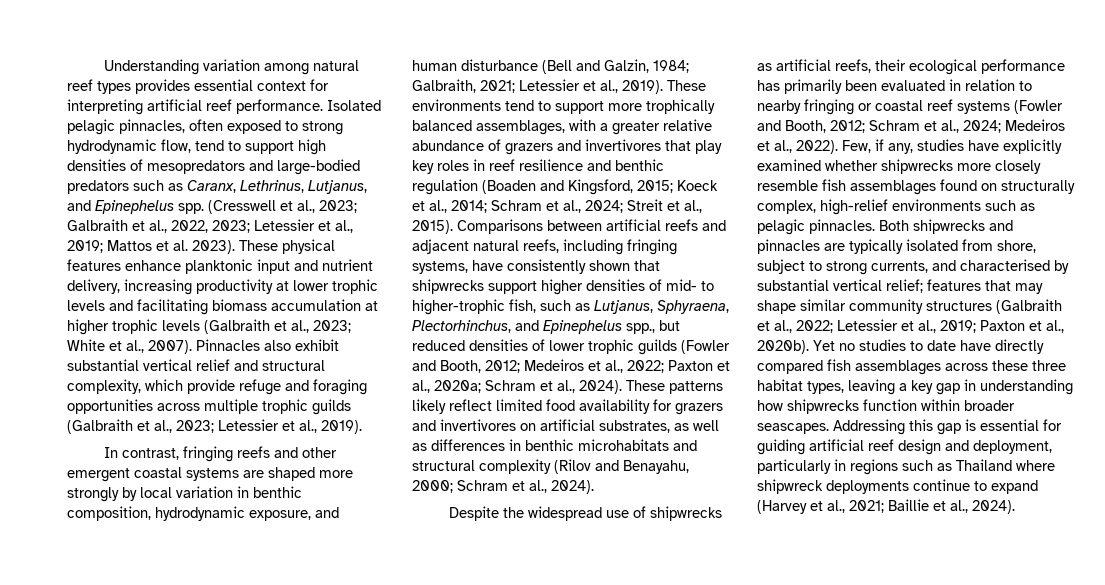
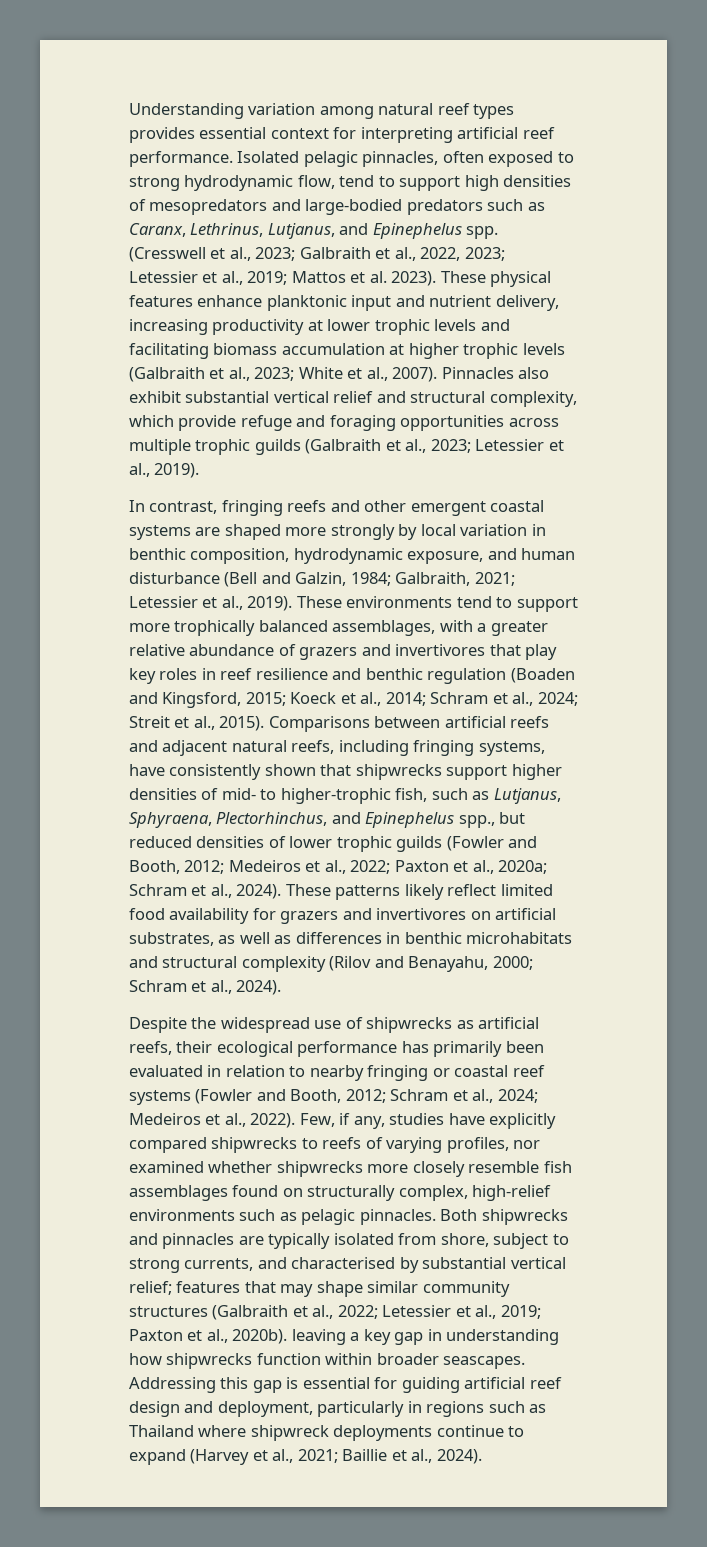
(1062, 146) none -> [129,1137,541,1153] compared shipwrecks to reefs of varying profiles, nor
[813,339,1044,354] [757,359,1066,375] [757,379,844,394] Yet no studies to date have directly compared fish assemblages across these three habitat types, -> (288, 1336) none

